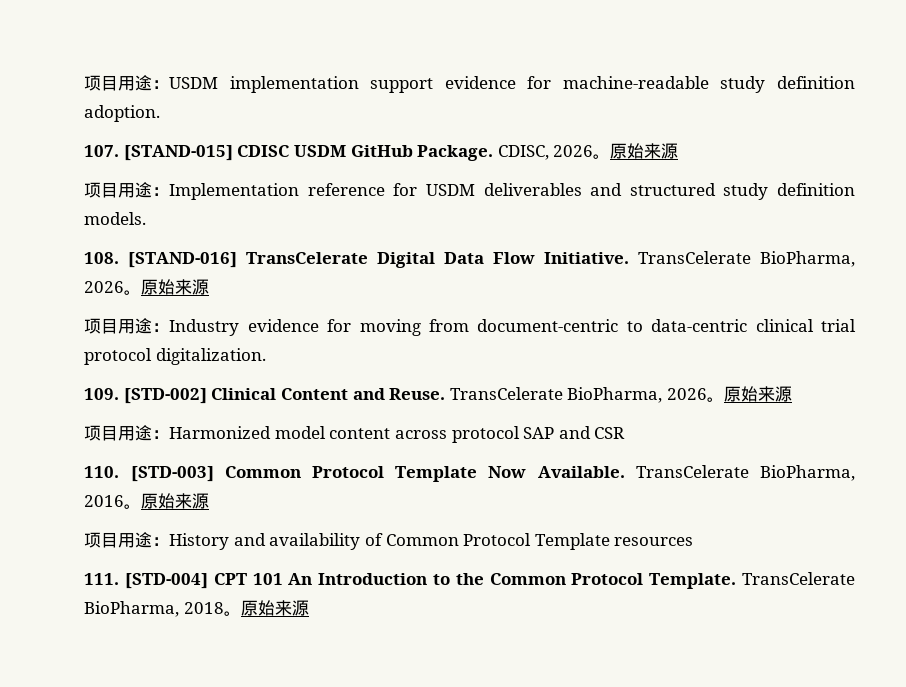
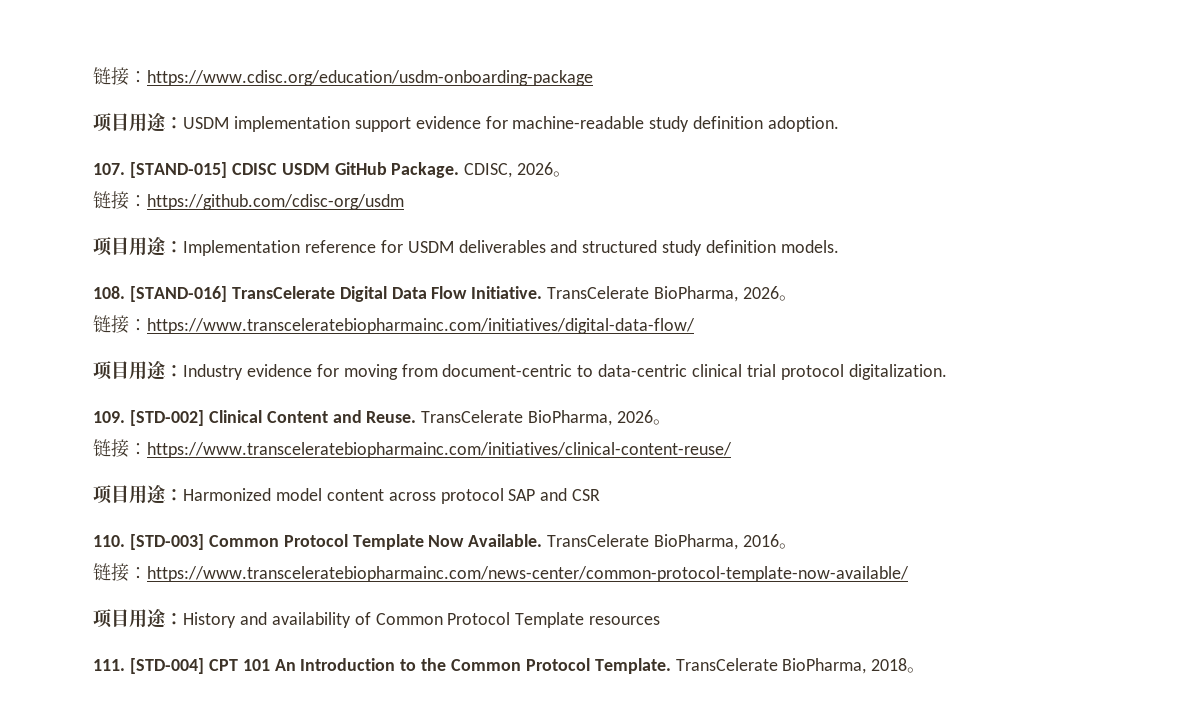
(84, 83) none -> [93,67,594,86] 链接：https://www.cdisc.org/education/usdm-onboarding-package //
[610,143,679,159] 原始来源 -> [93,191,405,210] // 链接：https://github.com/cdisc-org/usdm
[141,279,210,295] 原始来源 -> [93,315,696,334] // 链接：https://www.transceleratebiopharmainc.com/initiatives/digital-data-flow/
[724,386,793,402] 原始来源 -> [93,439,733,458] // 链接：https://www.transceleratebiopharmainc.com/initiatives/clinical-content-reuse/
[141,493,210,509] 原始来源 -> [93,563,910,582] // 链接：https://www.transceleratebiopharmainc.com/news-center/common-protocol-template-now-available/
[240,600,309,616] 原始来源 -> (926, 670) none

